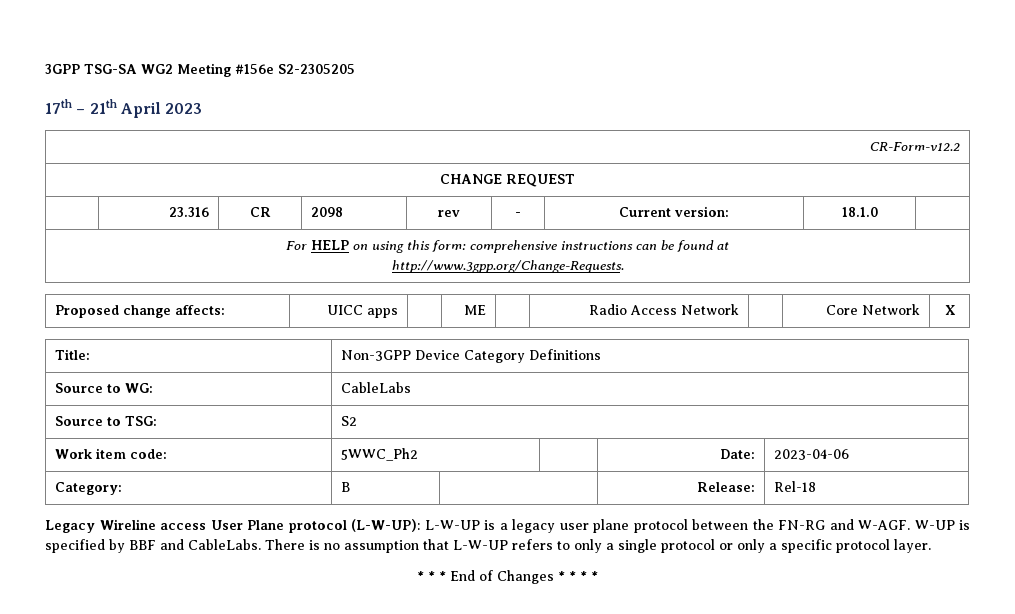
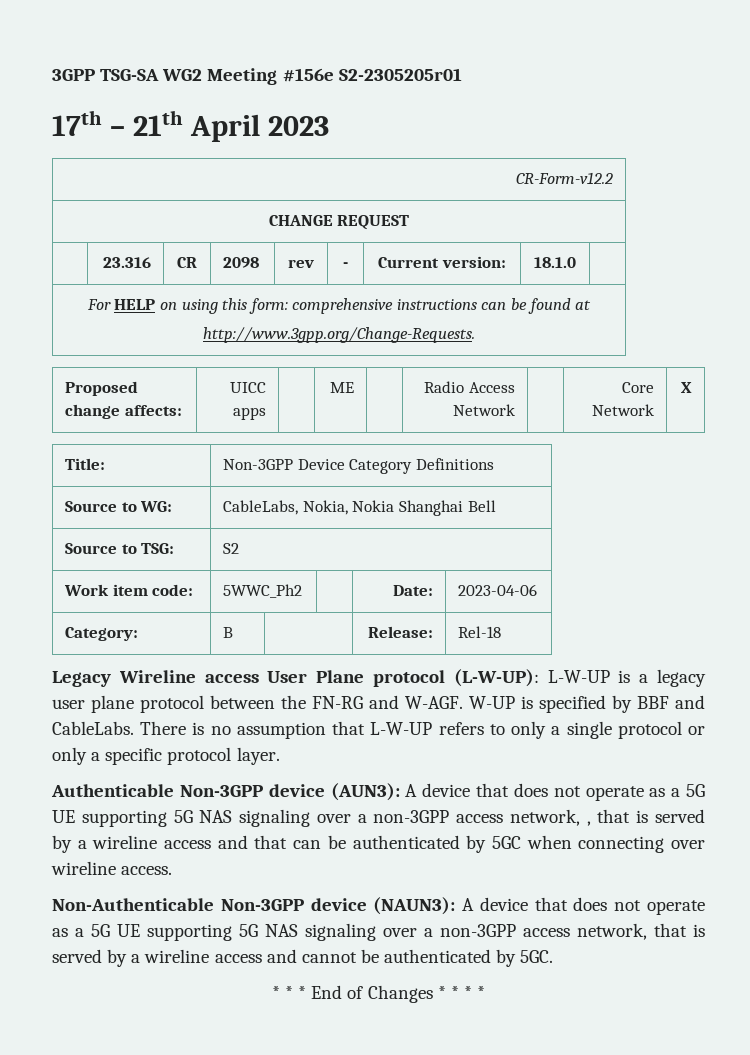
[278,64,355,74] S2-2305205 -> [338,68,462,81] S2-2305205r01
[340,382,411,393] CableLabs -> [223,500,496,516] CableLabs, Nokia, Nokia Shanghai Bell
(931, 546) none -> [51,783,705,801] [52,809,705,827] [52,835,705,853] [51,861,173,875] [52,897,706,915] [52,923,705,941] [52,949,554,967] // Authenticable Non-3GPP device (AUN3): A device that does not operate as a 5G UE supporting 5G NAS signaling over a non-3GPP access network, , that is served by a wireline access and that can be authenticated by 5GC when connecting over wireline access. // Non-Authenticable Non-3GPP device (NAUN3): A device that does not operate as a 5G UE supporting 5G NAS signaling over a non-3GPP access network, that is served by a wireline access and cannot be authenticated by 5GC.

